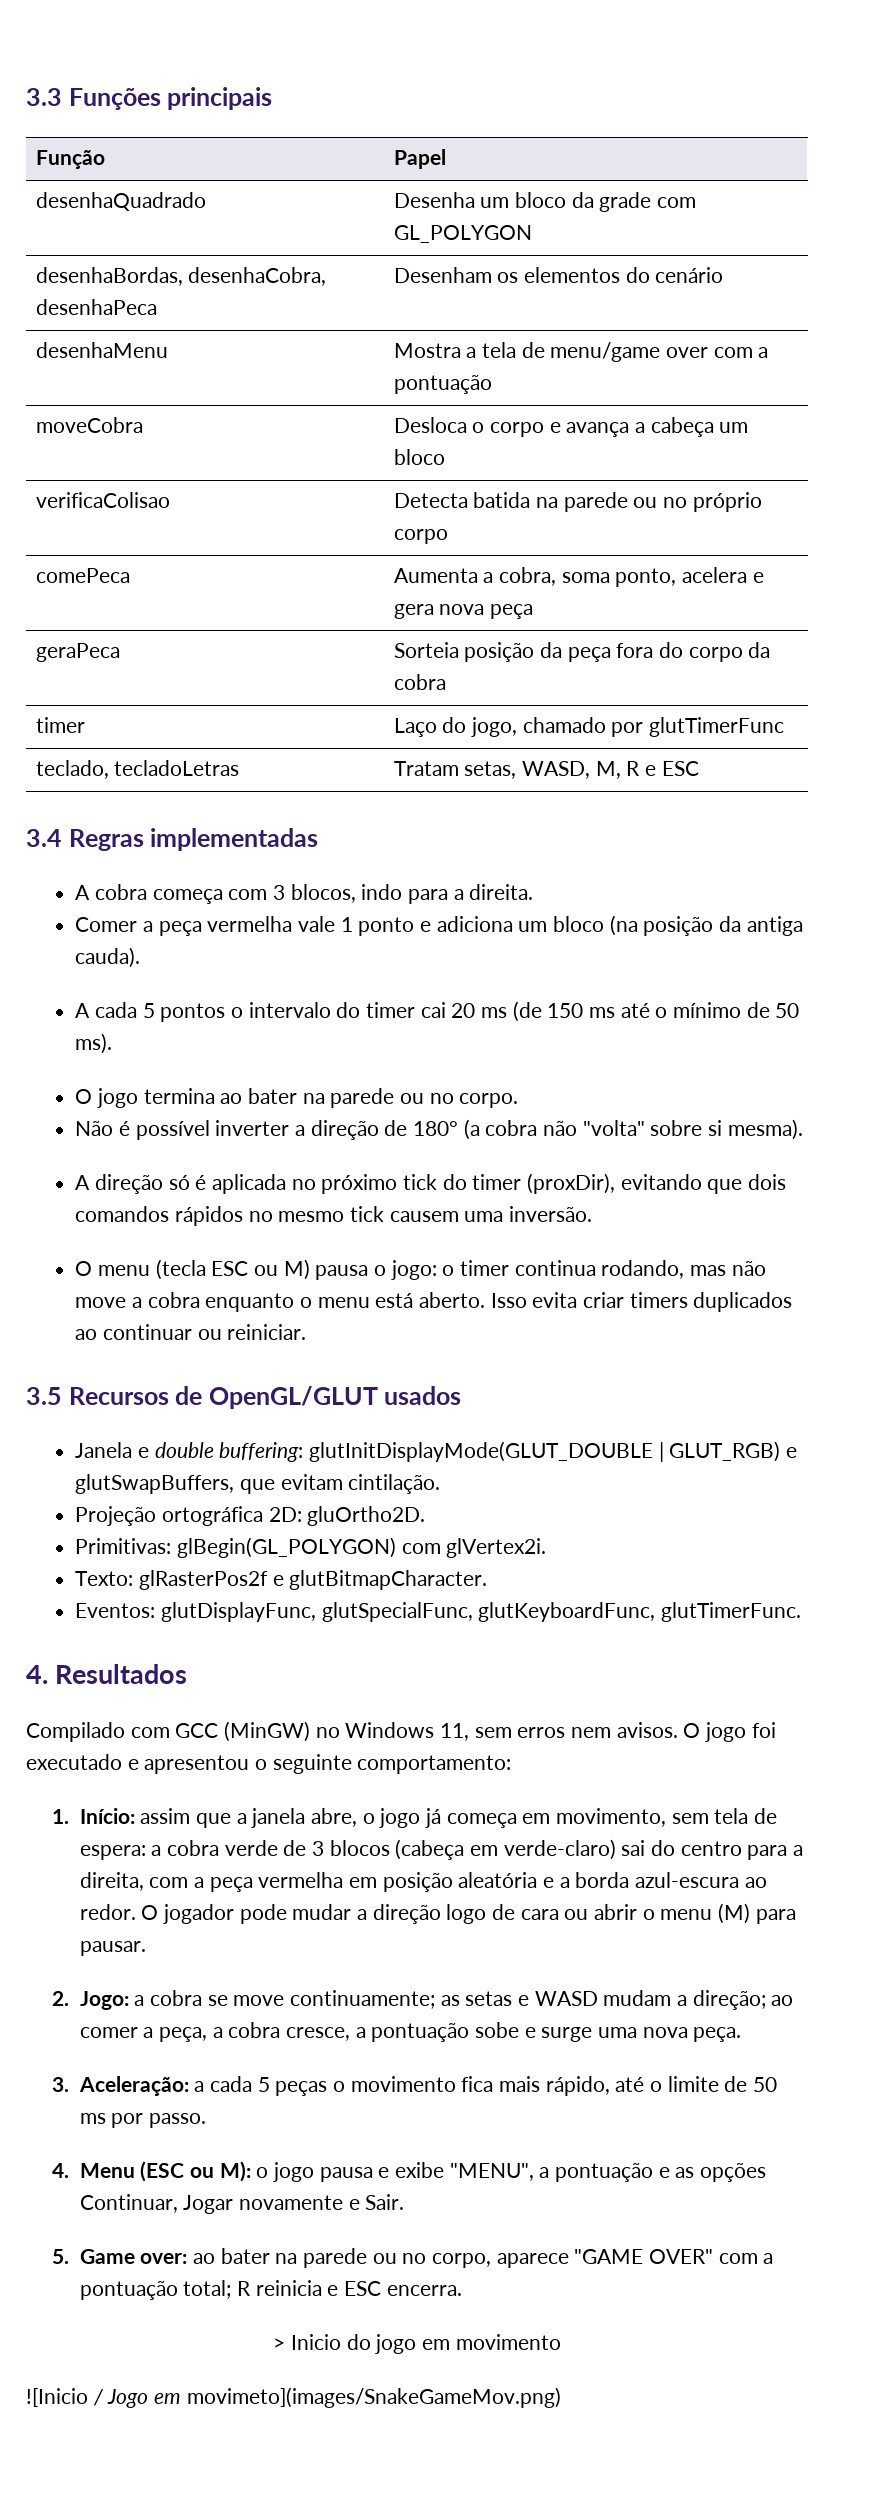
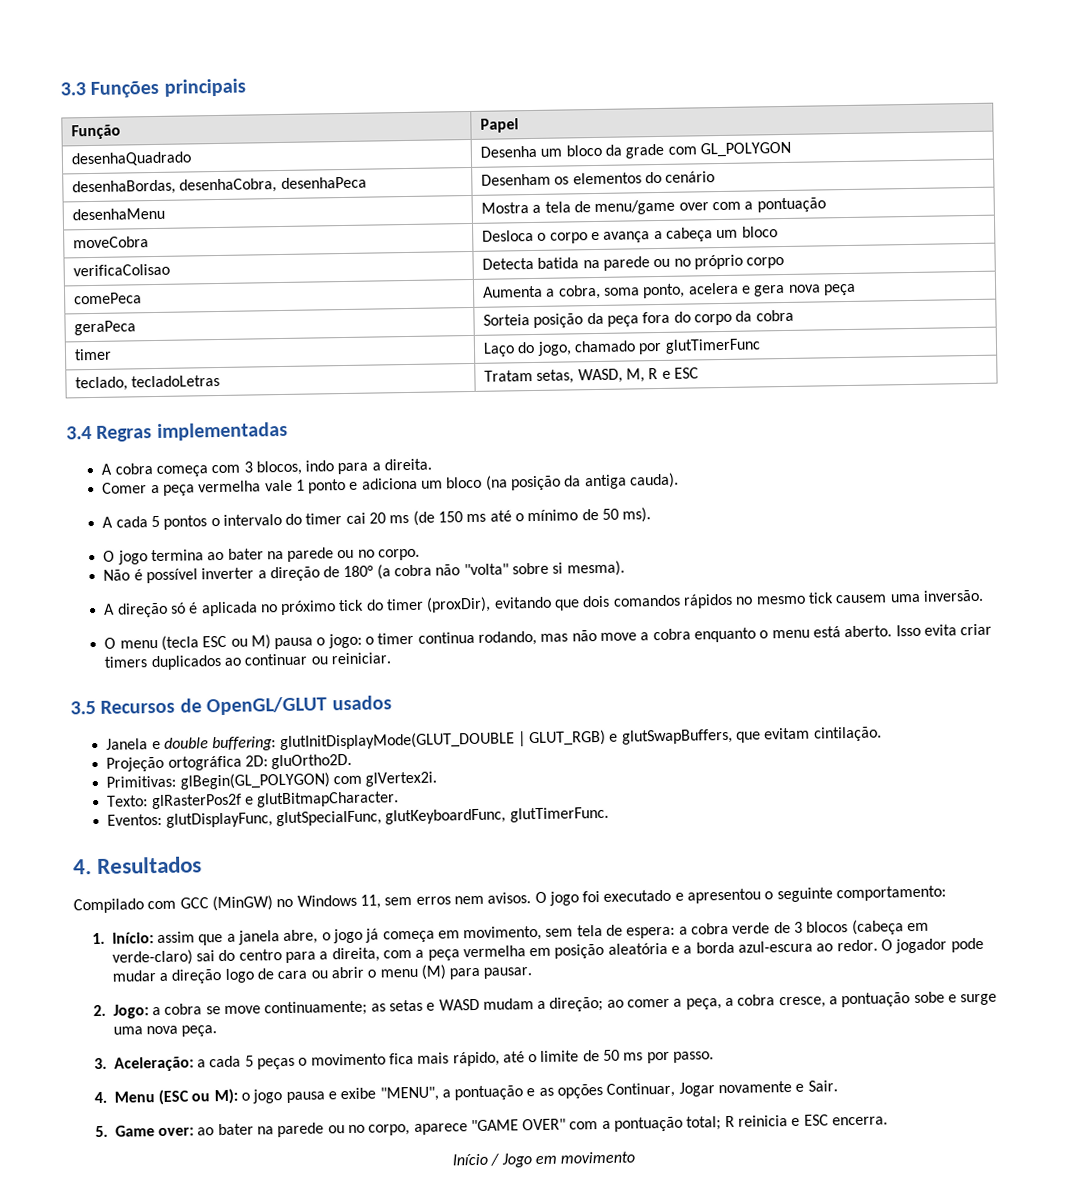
[273,2334,561,2354] [26,2388,88,2407] > Inicio do jogo em movimento // ![Inicio -> [451,1153,488,1166] Início
[186,2387,561,2408] movimeto](images/SnakeGameMov.png) -> [560,1151,636,1164] movimento

